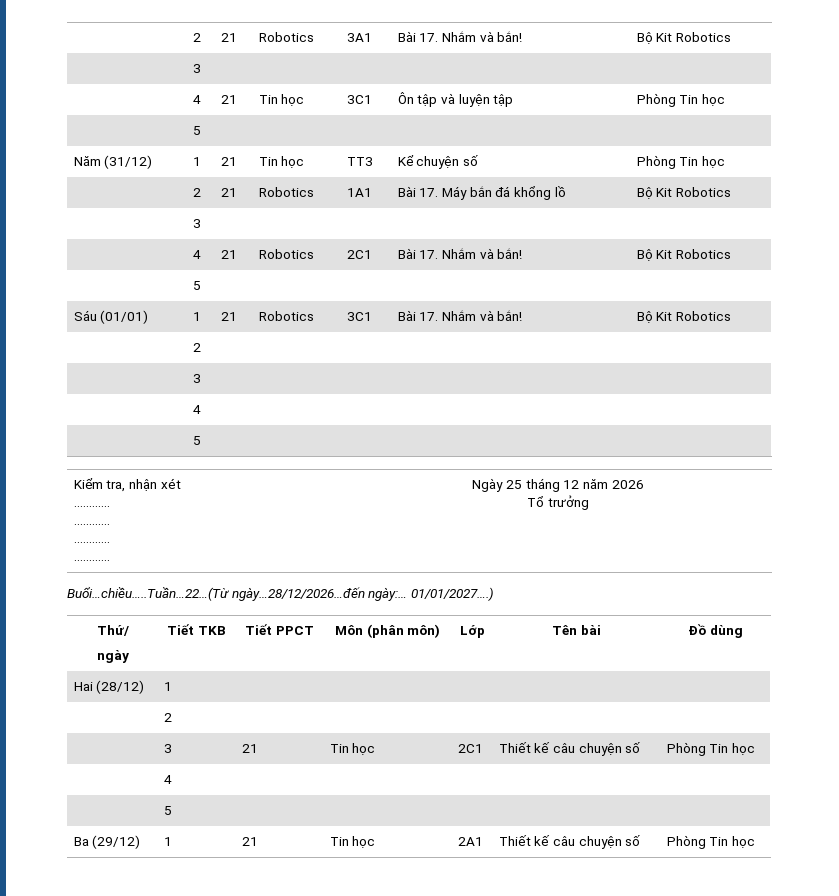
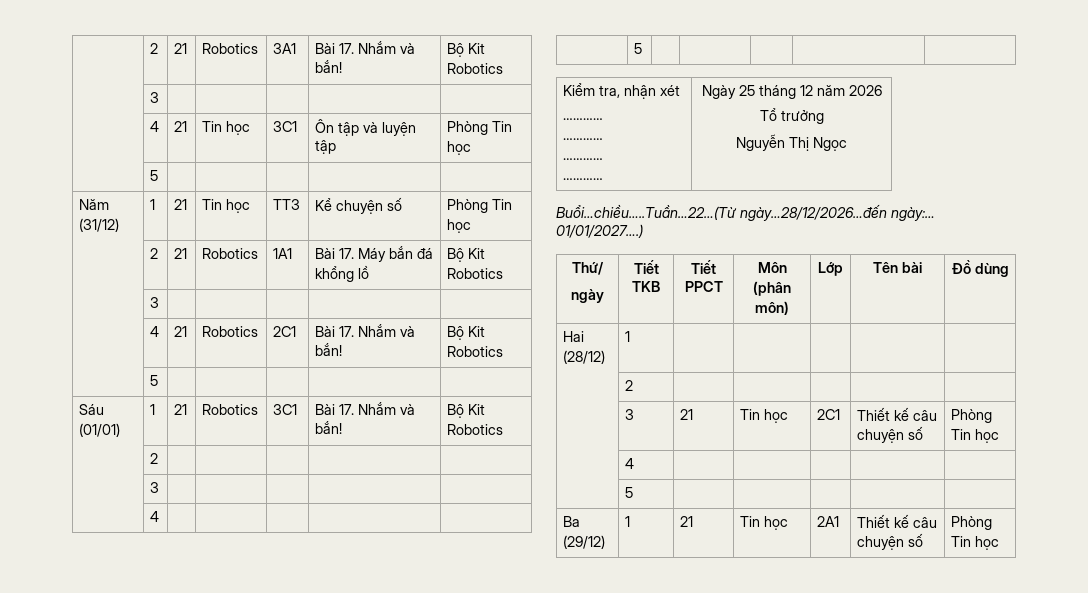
(589, 502) none -> [736,134,847,151] // Nguyễn Thị Ngọc

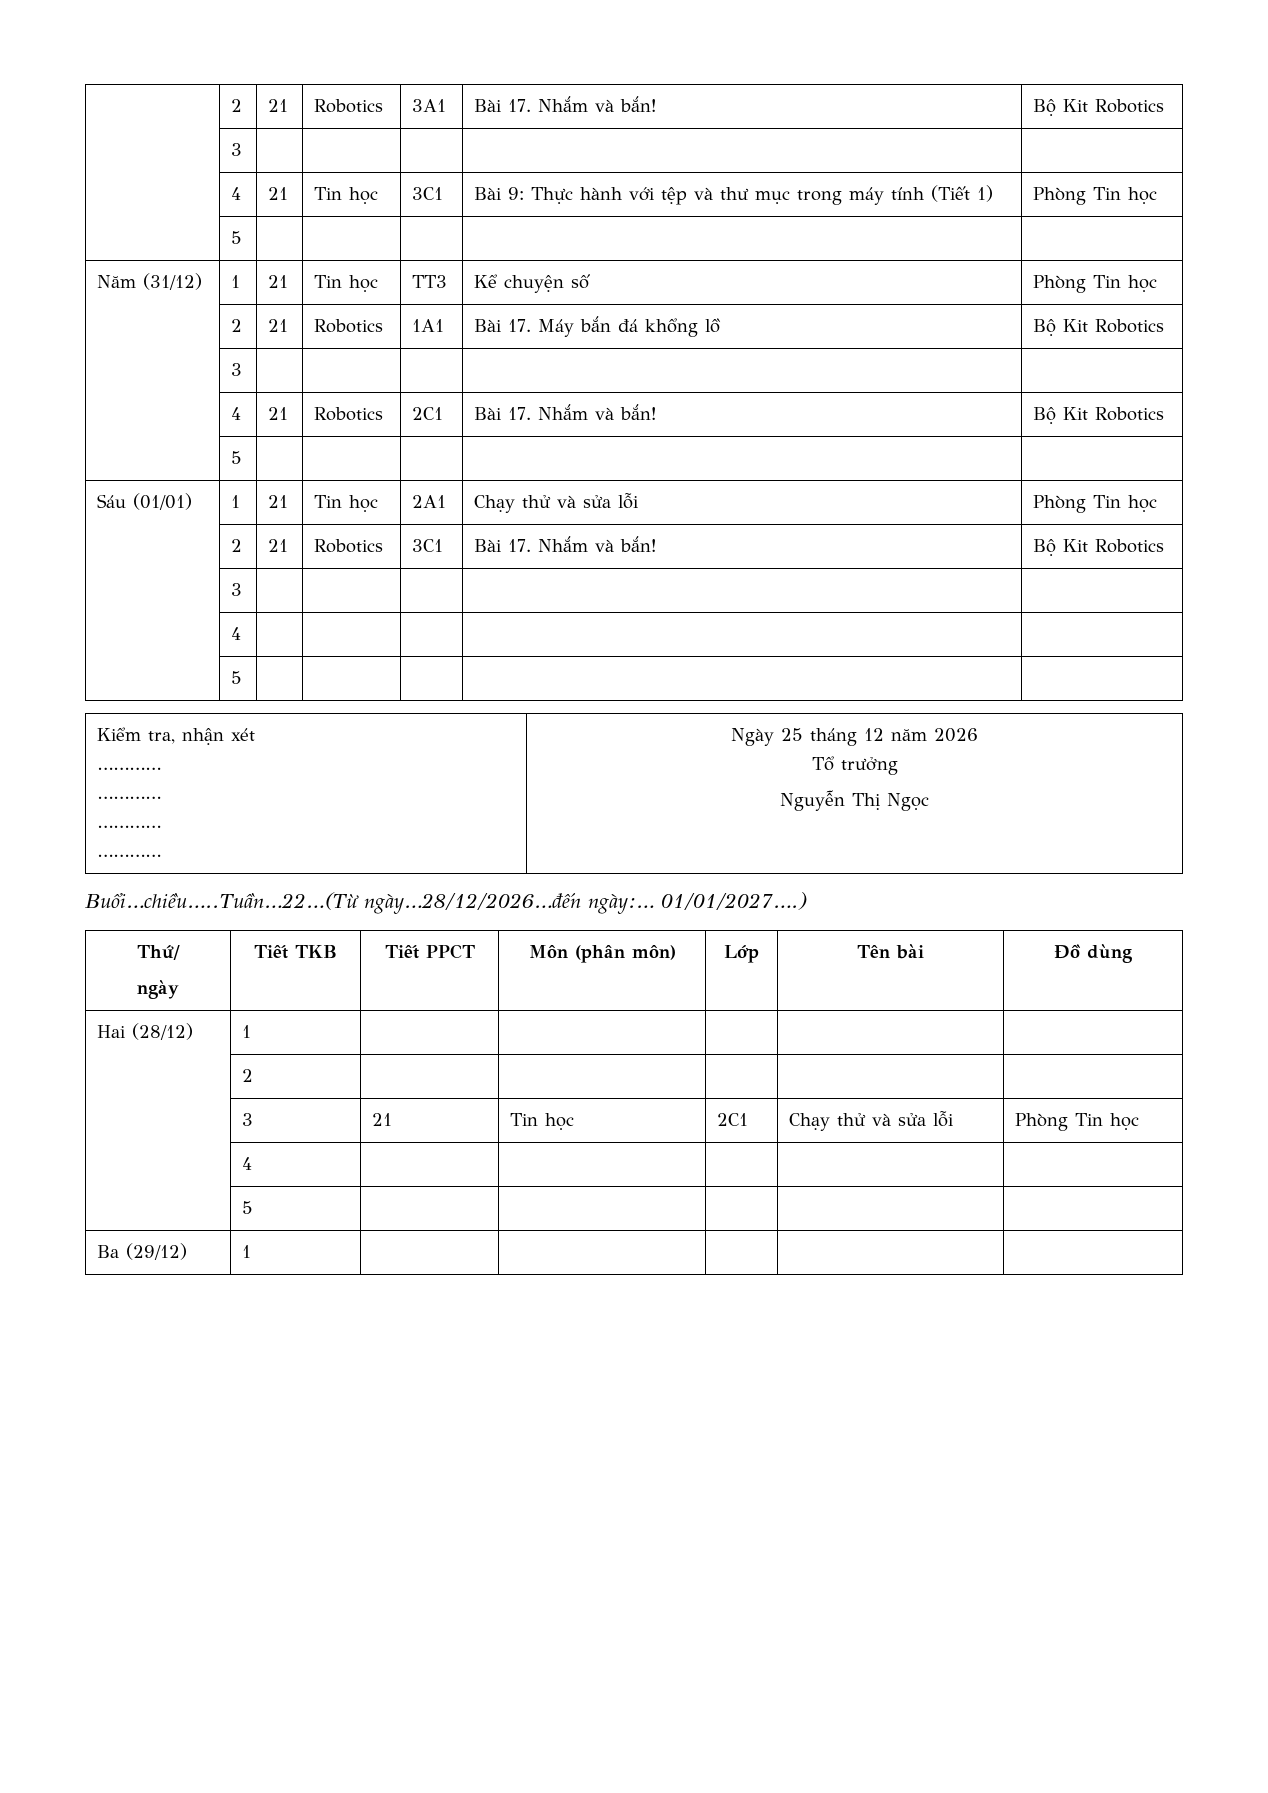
[315,119,417,136] [315,140,337,154] Ôn tập và luyện tập -> [473,185,993,205] Bài 9: Thực hành với tệp và thư mục trong máy tính (Tiết 1)
(188, 409) none -> [313,495,378,512] [411,495,446,508] [473,492,638,513] [1032,495,1157,513] [230,539,242,552] [267,539,288,552] | Tin học | 2A1 | Chạy thử và sửa lỗi | Phòng Tin học // | 2 | 21
[150,453,159,464] // | 2 | | | | | -> (1164, 546) none
[857,407,938,421] [857,426,924,443] Thiết kế câu chuyện số -> [788,1110,953,1131] Chạy thử và sửa lỗi
[680,516,694,527] [740,516,789,530] [817,516,840,527] [857,514,938,528] [857,533,924,550] [951,516,993,530] [951,536,1000,550] 21 | Tin học | 2A1 | Thiết kế câu chuyện số | Phòng Tin học -> (251, 1251) | | | |

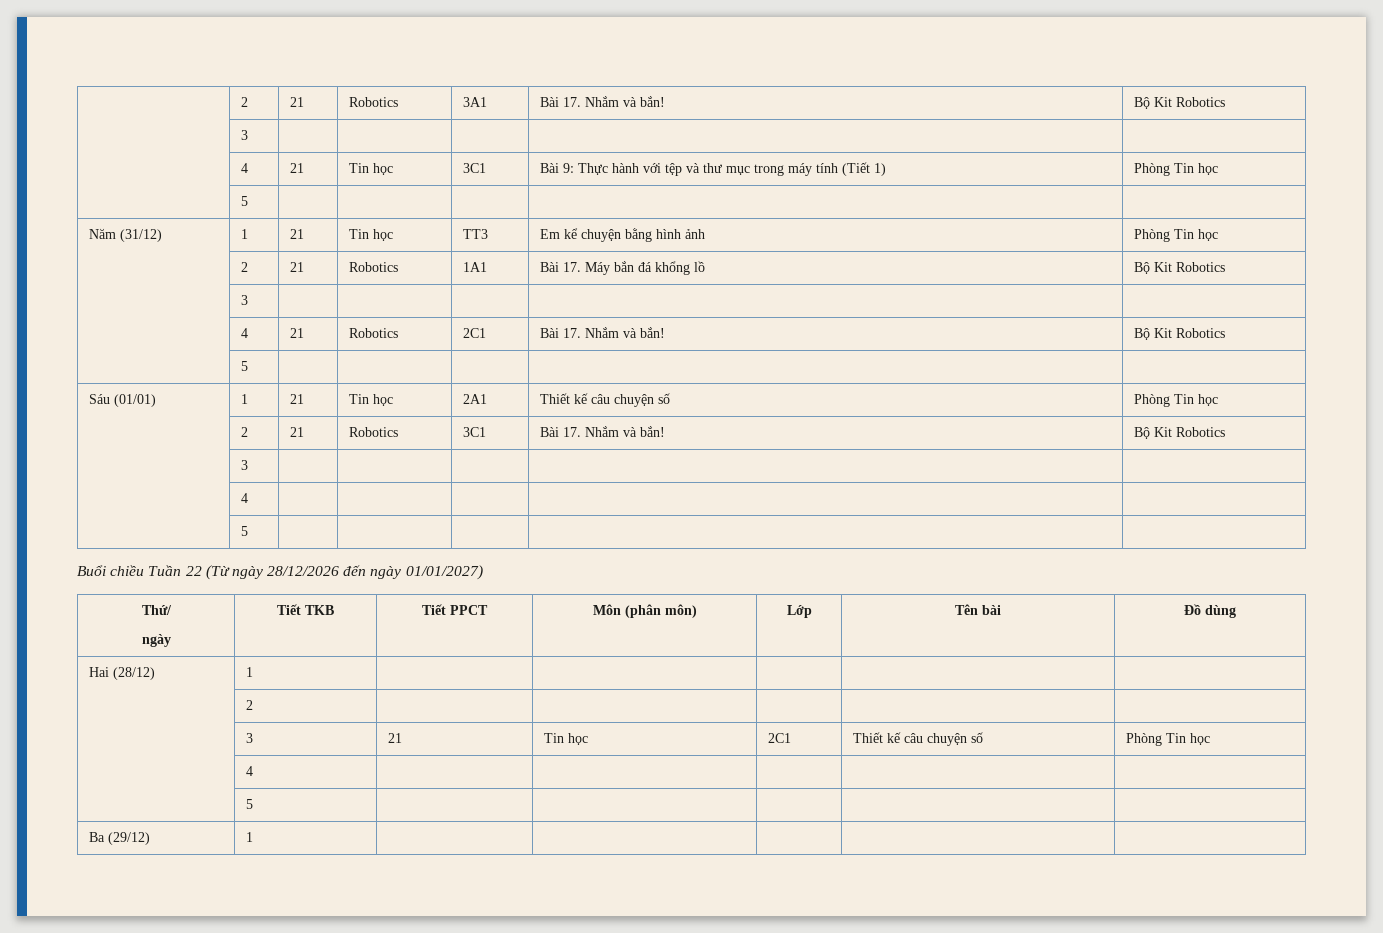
[473,274,590,293] Kể chuyện số -> [539,228,705,242] Em kể chuyện bằng hình ảnh
[473,492,638,513] Chạy thử và sửa lỗi -> [539,393,670,407] Thiết kế câu chuyện số
[96,727,255,745] [96,767,161,770] [96,796,161,799] [96,825,161,828] [96,854,161,857] [730,728,978,746] [811,756,898,775] [779,790,929,811] [85,892,807,914] // Kiểm tra, nhận xét // ………… // ………… // ………… // ………… | Ngày 25 tháng 12 năm 2026 // Tổ trưởng // Nguyễn Thị Ngọc // Buổi…chiều…..Tuần…22…(Từ ngày…28/12/2026…đến ngày:… 01/01/2027….) -> [77,565,483,580] // Buổi chiều Tuần 22 (Từ ngày 28/12/2026 đến ngày 01/01/2027)
[788,1110,953,1131] Chạy thử và sửa lỗi -> [852,732,983,746] Thiết kế câu chuyện số

